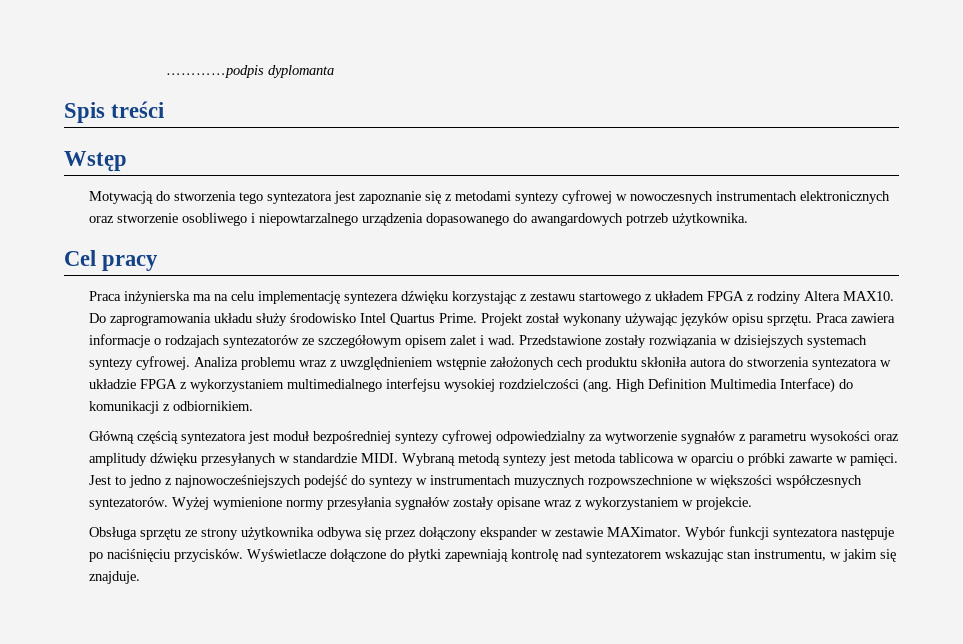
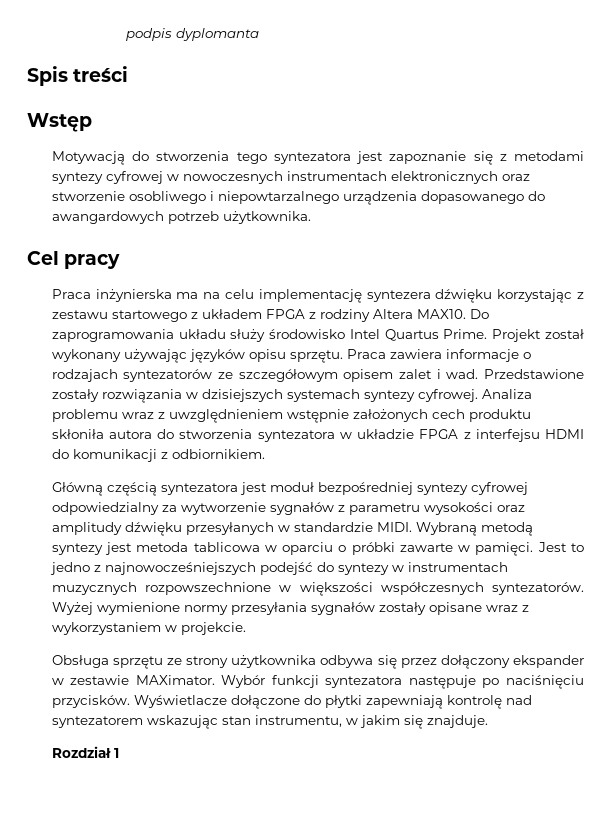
[165,65,264,78] …………podpis -> [126,28,173,41] podpis
[190,378,836,393] wykorzystaniem multimedialnego interfejsu wysokiej rozdzielczości (ang. High Definition Multimedia Interface) -> [475,429,584,442] interfejsu HDMI
(141, 577) none -> [51,746,119,758] // Rozdział 1

